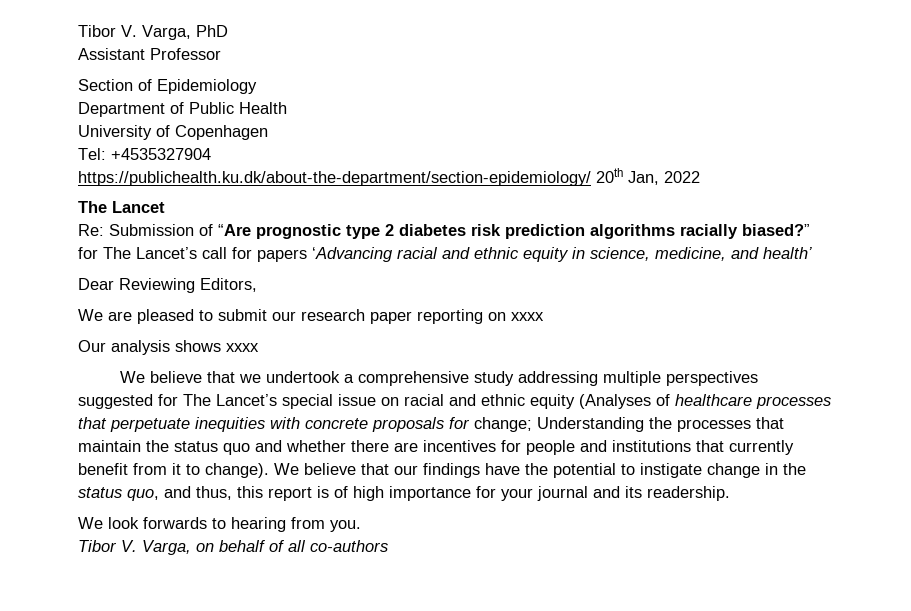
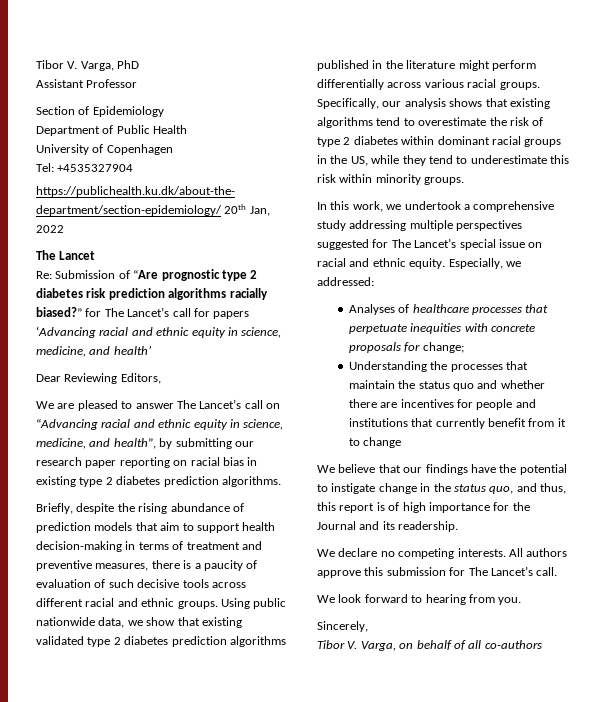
[218,309,267,321] submit -> [135,399,280,409] [36,419,284,430] [36,438,232,449] answer The Lancet’s call on “Advancing racial and ethnic equity in science, medicine, and health”, by submitting
[511,312,544,321] [78,340,259,355] [119,371,235,383] xxxx // Our analysis shows xxxx // We believe that -> [190,457,258,466] [36,476,281,487] [36,503,244,514] [36,522,276,533] [36,541,262,552] [36,560,258,571] [36,579,246,588] [36,598,287,609] [36,617,242,628] [36,636,286,647] [317,60,536,71] [317,79,540,90] [317,98,550,109] [317,117,544,128] [317,136,562,147] [317,155,569,166] [317,174,465,185] [317,201,383,212] racial bias in existing type 2 diabetes prediction algorithms. // Briefly, despite the rising abundance of prediction models that aim to support health decision-making in terms of treatment and preventive measures, there is a paucity of evaluation of such decisive tools across different racial and ethnic groups. Using public nationwide data, we show that existing validated type 2 diabetes prediction algorithms published in the literature might perform differentially across various racial groups. Specifically, our analysis shows that existing algorithms tend to overestimate the risk of type 2 diabetes within dominant racial groups in the US, while they tend to underestimate this risk within minority groups. // In this work,
[530,394,651,409] equity (Analyses -> [409,258,521,269] [317,277,374,286] [348,304,395,315] equity. Especially, we addressed: // Analyses
(532, 424) none -> (464, 347) //
[205,463,269,478] change). -> [363,437,402,448] change //
[501,486,588,501] your journal -> [512,502,530,511] [317,521,356,530] the Journal
(730, 493) none -> [317,548,568,559] [317,566,558,578] // We declare no competing interests. All authors approve this submission for The Lancet’s call.
[143,517,207,529] forwards -> [364,594,408,603] forward
(361, 526) none -> [317,621,368,632] // Sincerely,

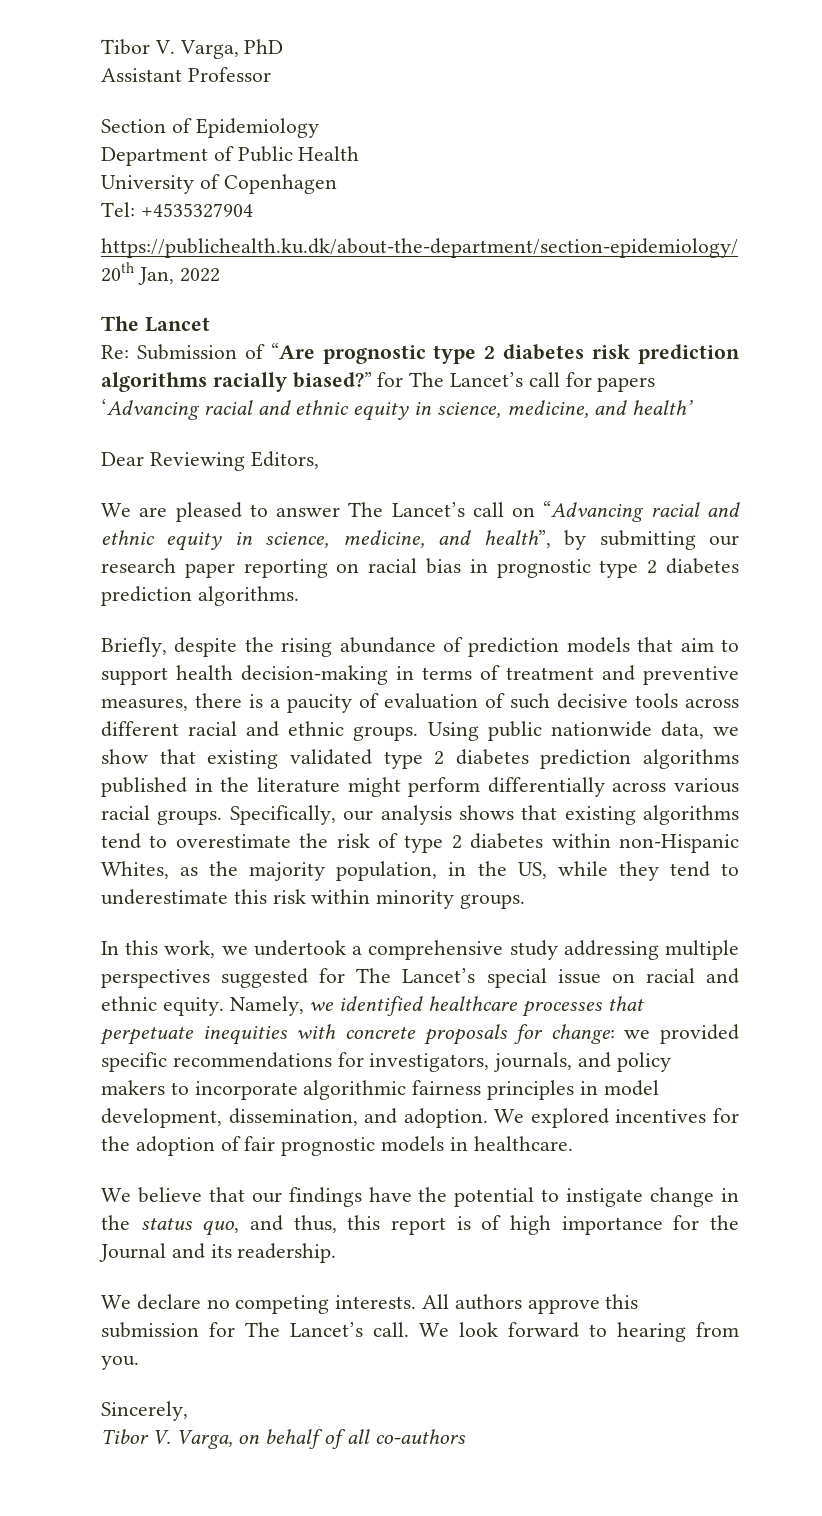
[36,476,76,487] existing -> [496,559,591,578] prognostic
[437,136,562,147] dominant racial groups -> [618,834,739,853] [101,861,438,881] non-Hispanic Whites, as the majority population,
[448,258,521,269] [317,277,374,286] [348,304,410,315] Especially, we addressed: // Analyses of -> [229,996,424,1016] Namely, we identified
[422,342,464,353] [348,361,528,372] [348,380,545,391] [348,399,536,410] [348,418,566,429] [348,437,402,448] change; // Understanding the processes that maintain the status quo and whether there are incentives for people and institutions that currently benefit from it to change -> [550,1024,739,1044] [101,1052,671,1072] [101,1080,659,1100] [101,1108,739,1128] [101,1136,573,1156] change: we provided specific recommendations for investigators, journals, and policy makers to incorporate algorithmic fairness principles in model development, dissemination, and adoption. We explored incentives for the adoption of fair prognostic models in healthcare.
(558, 571) // -> (409, 1329) none

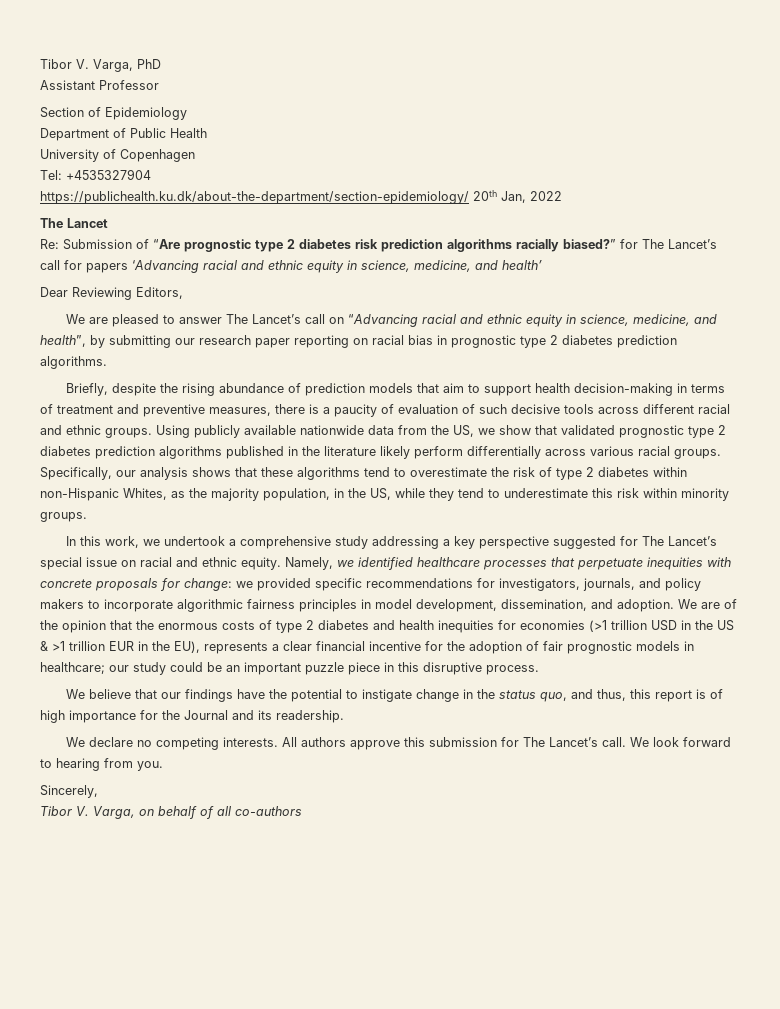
[487,721,704,741] public nationwide data, -> [194,425,474,438] publicly available nationwide data from the US,
[207,749,372,769] existing validated -> [561,425,684,438] validated prognostic
[347,777,401,797] might -> [380,446,410,459] likely
[564,806,636,825] existing -> [261,467,293,477] these
[665,940,739,960] [101,969,210,988] multiple perspectives -> [442,536,549,549] a key perspective
[530,1108,707,1128] explored incentives -> [701,599,737,609] [40,620,734,633] [40,641,421,654] are of the opinion that the enormous costs of type 2 diabetes and health inequities for economies (>1 trillion USD in the US & >1 trillion EUR in the EU), represents a clear financial incentive
[473,1136,573,1151] healthcare. -> [40,662,539,675] healthcare; our study could be an important puzzle piece in this disruptive process.

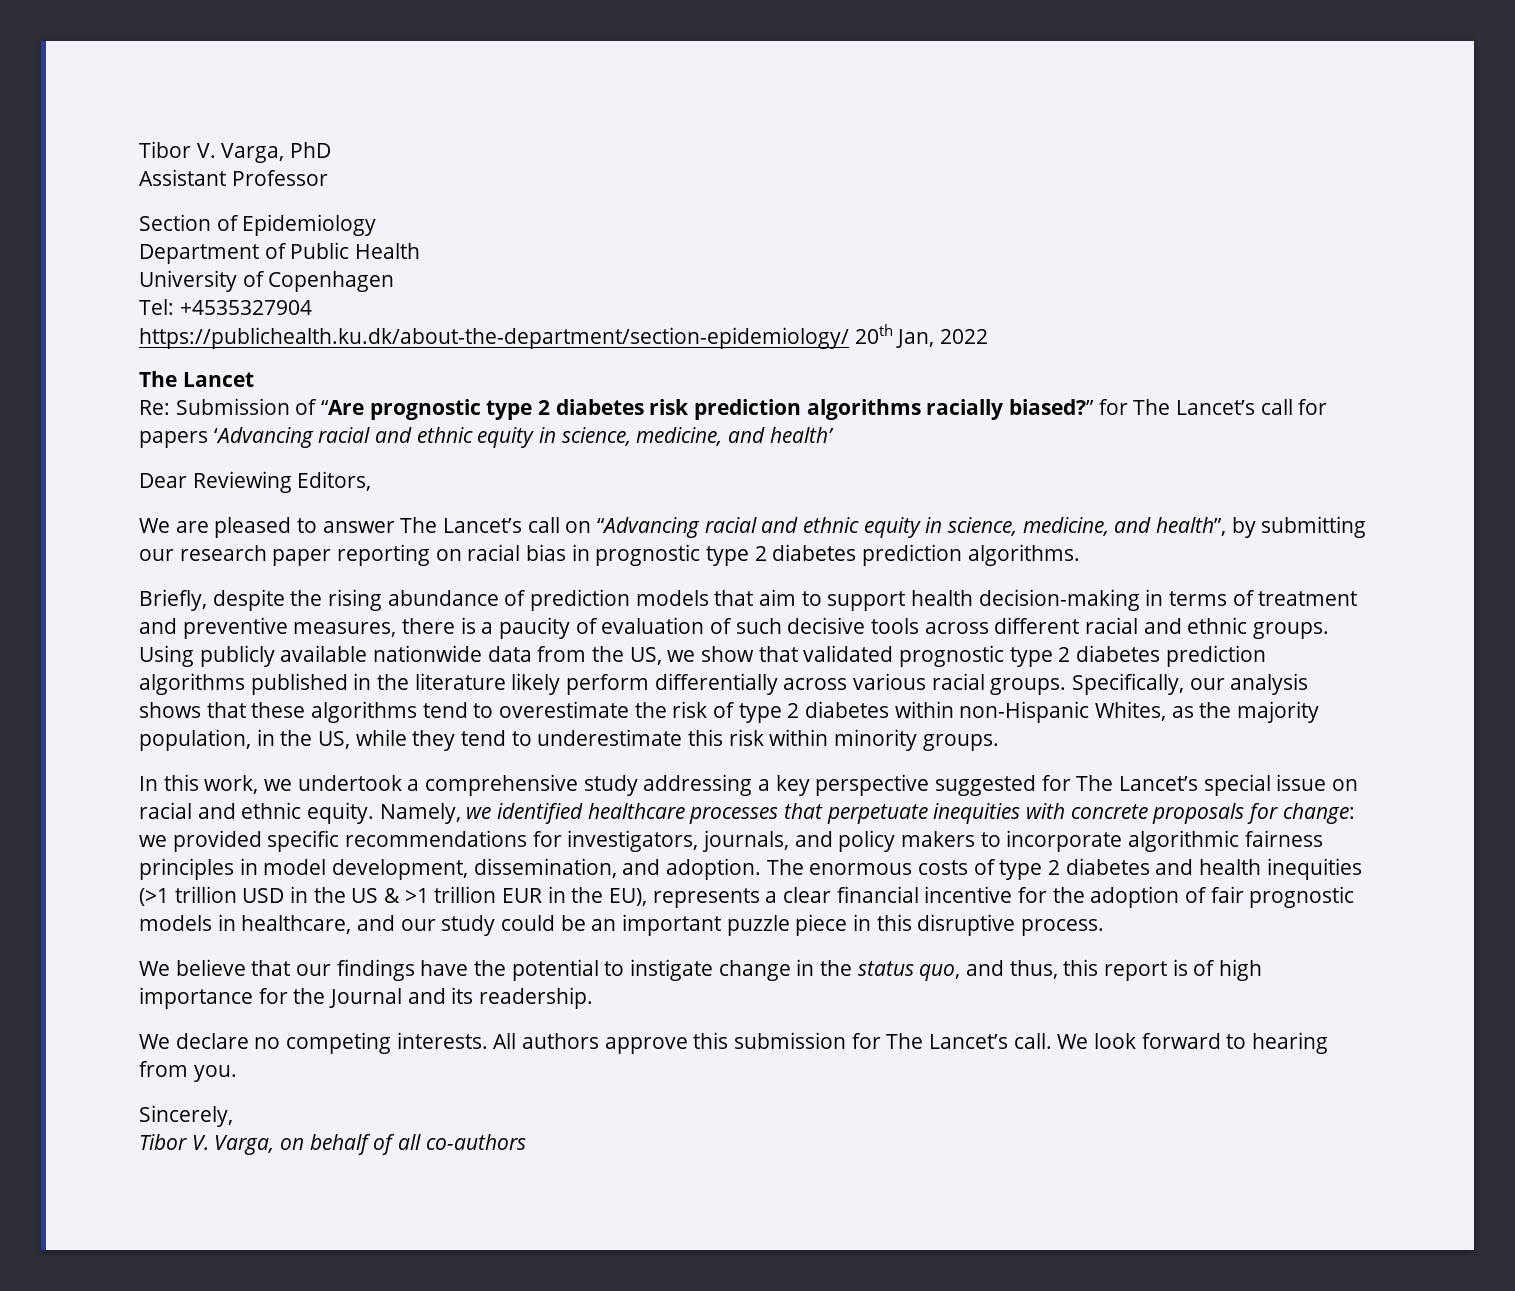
[678,599,737,609] [40,620,154,633] We are of the opinion that the -> [766,859,804,875] The
[498,620,585,630] for economies -> (1362, 869) none
[40,662,105,674] healthcare; -> [241,915,396,934] healthcare, and

